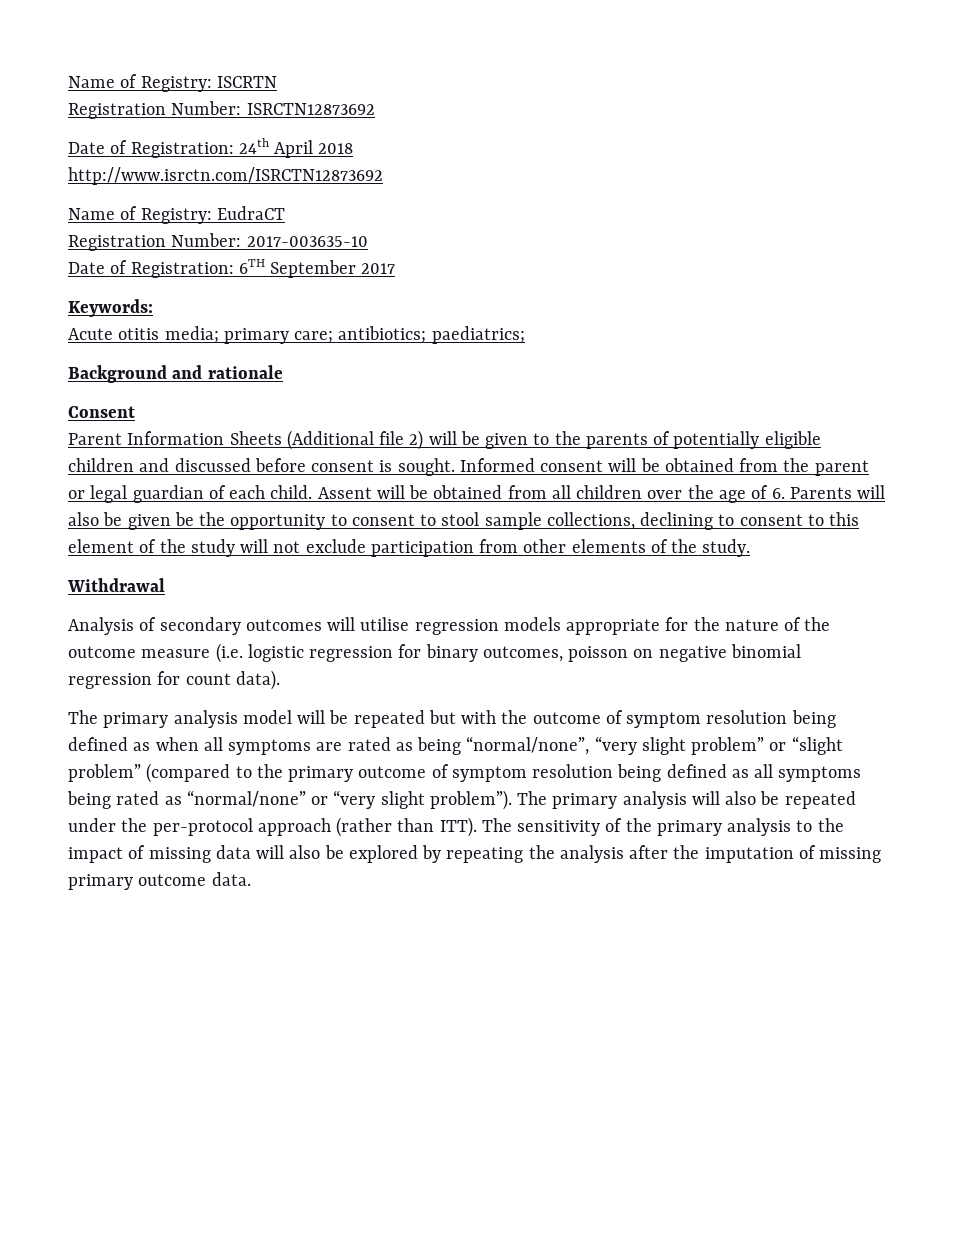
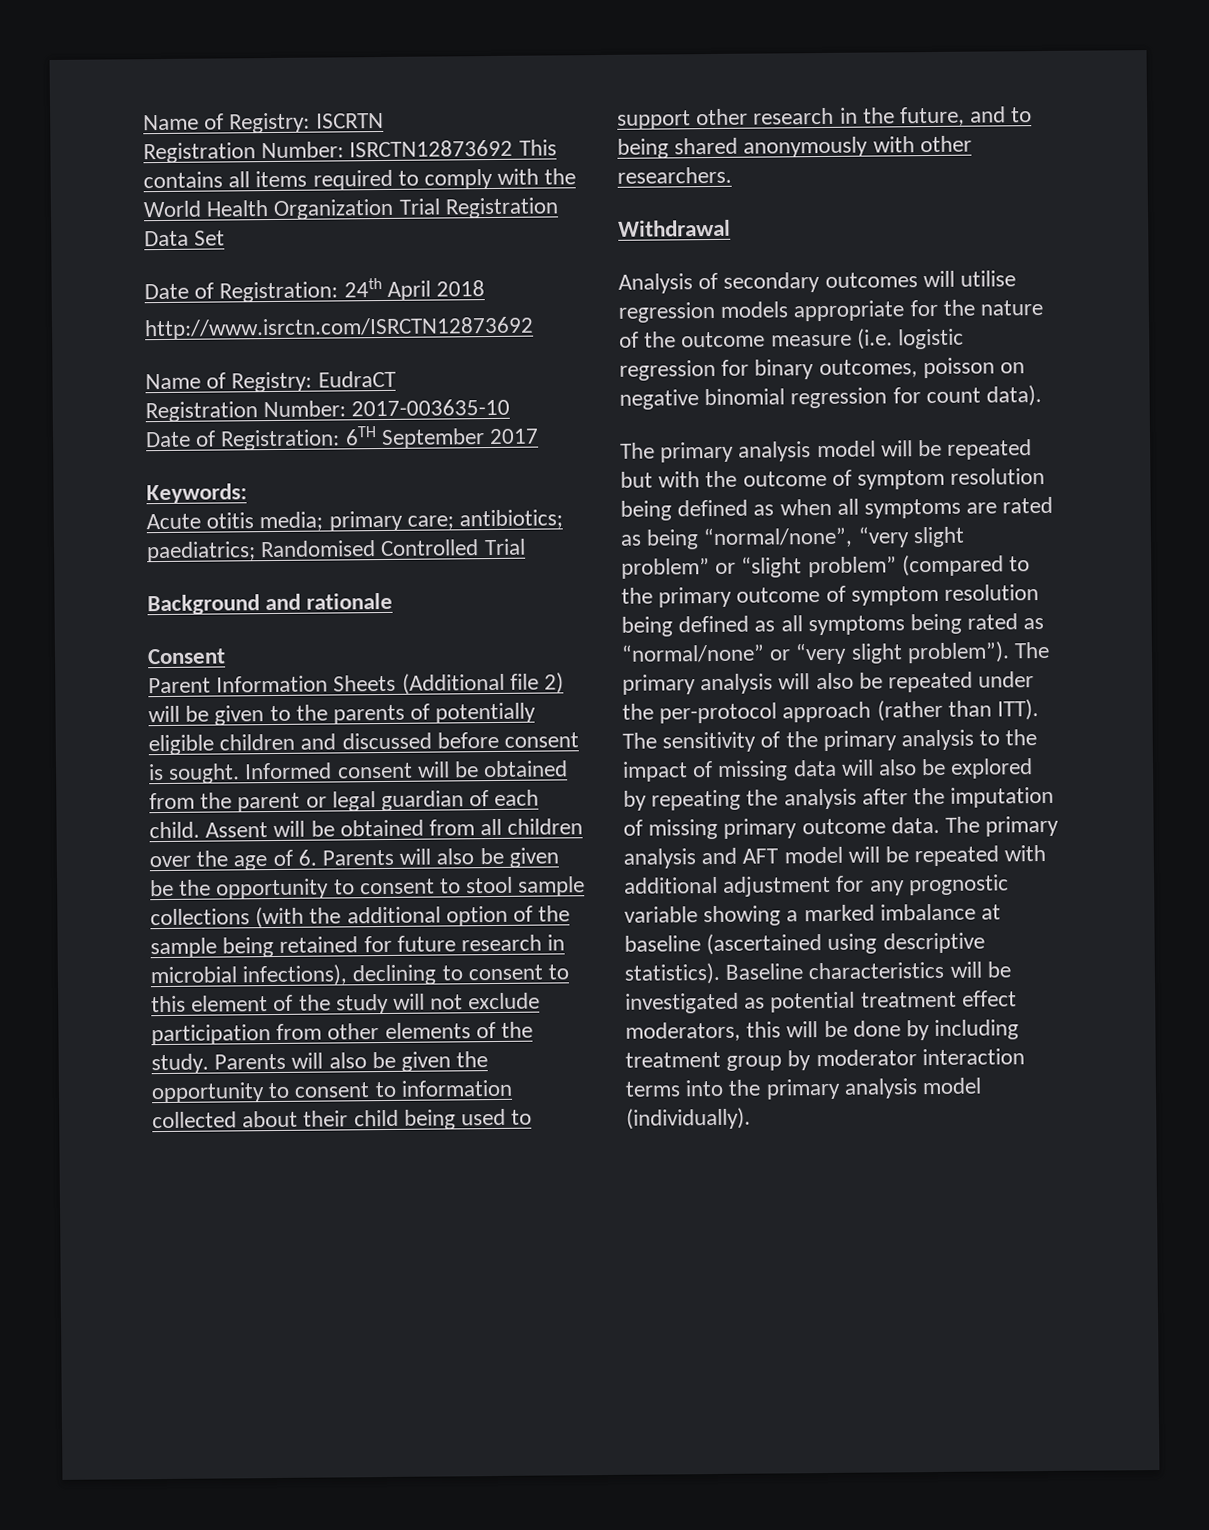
(375, 109) none -> [518,139,557,156] [143,168,577,191] [143,197,559,220] [144,230,226,247] This contains all items required to comply with the World Health Organization Trial Registration Data Set
(525, 335) none -> [260,538,526,558] Randomised Controlled Trial
[546,512,635,530] collections, -> [150,905,571,929] [150,934,566,959] [150,964,348,987] collections (with the additional option of the sample being retained for future research in microbial infections),
(751, 548) none -> [214,1051,489,1072] [151,1079,512,1104] [152,1108,533,1130] [617,106,1033,130] [617,135,972,159] [617,166,732,184] Parents will also be given the opportunity to consent to information collected about their child being used to support other research in the future, and to being shared anonymously with other researchers.
(251, 879) none -> [945,815,1060,837] [623,844,1047,869] [624,874,1009,897] [624,903,1002,927] [624,932,985,956] [624,961,1011,985] [625,990,1017,1014] [625,1019,1020,1042] [625,1048,1025,1071] [625,1077,982,1100] [626,1107,751,1130] The primary analysis and AFT model will be repeated with additional adjustment for any prognostic variable showing a marked imbalance at baseline (ascertained using descriptive statistics). Baseline characteristics will be investigated as potential treatment effect moderators, this will be done by including treatment group by moderator interaction terms into the primary analysis model (individually).

